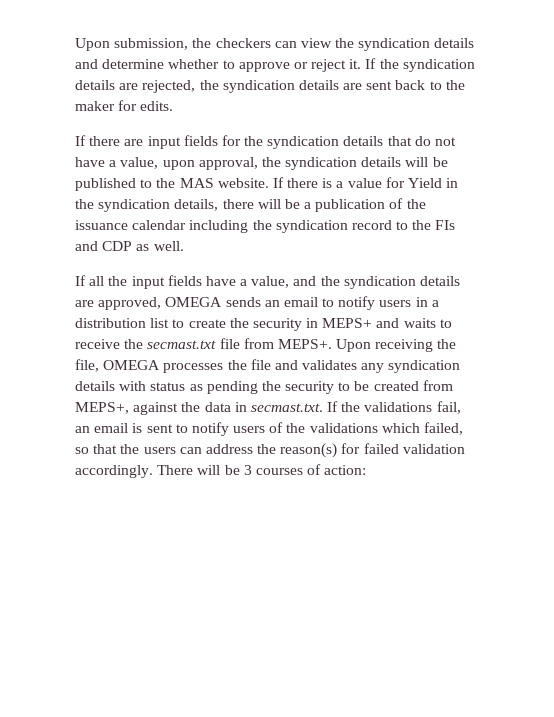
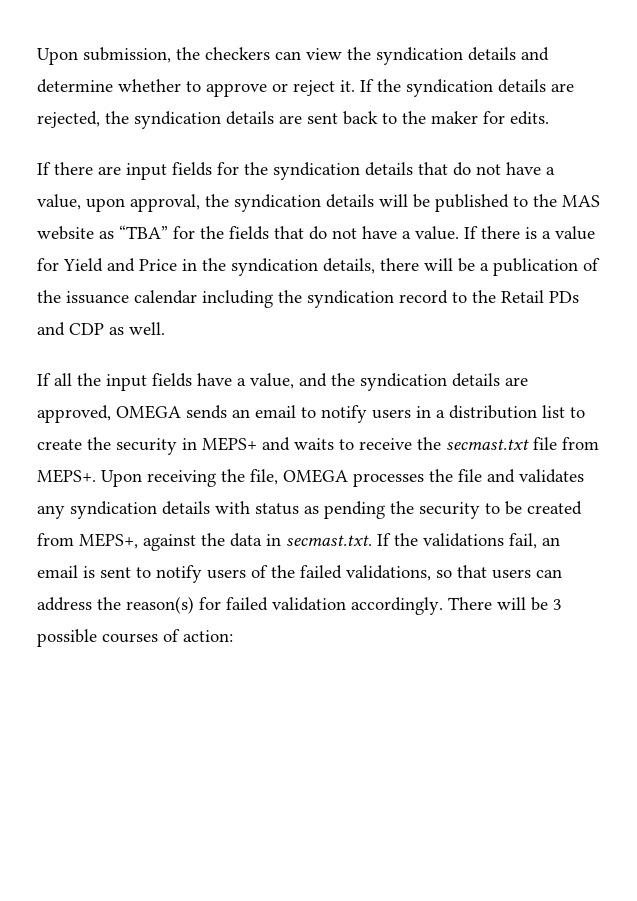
[217,178,269,188] website. -> [37,225,459,240] website as “TBA” for the fields that do not have a value.
(443, 183) none -> [107,258,177,272] and Price
[435,220,456,230] FIs -> [501,290,579,303] Retail PDs
[309,422,464,435] validations which failed, -> [300,565,431,581] failed validations,
[120,444,140,454] the -> (487, 571) none
(252, 470) none -> [37,629,97,647] possible

